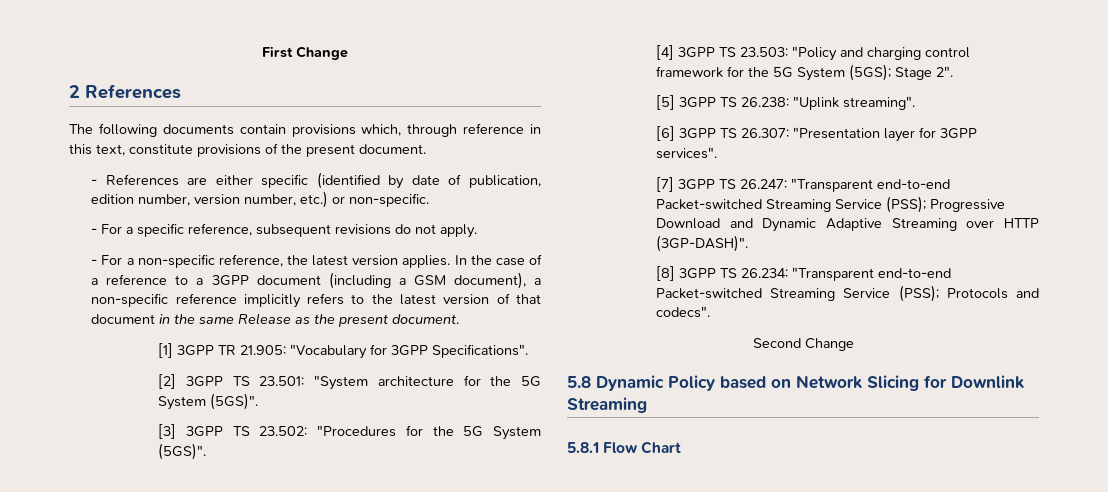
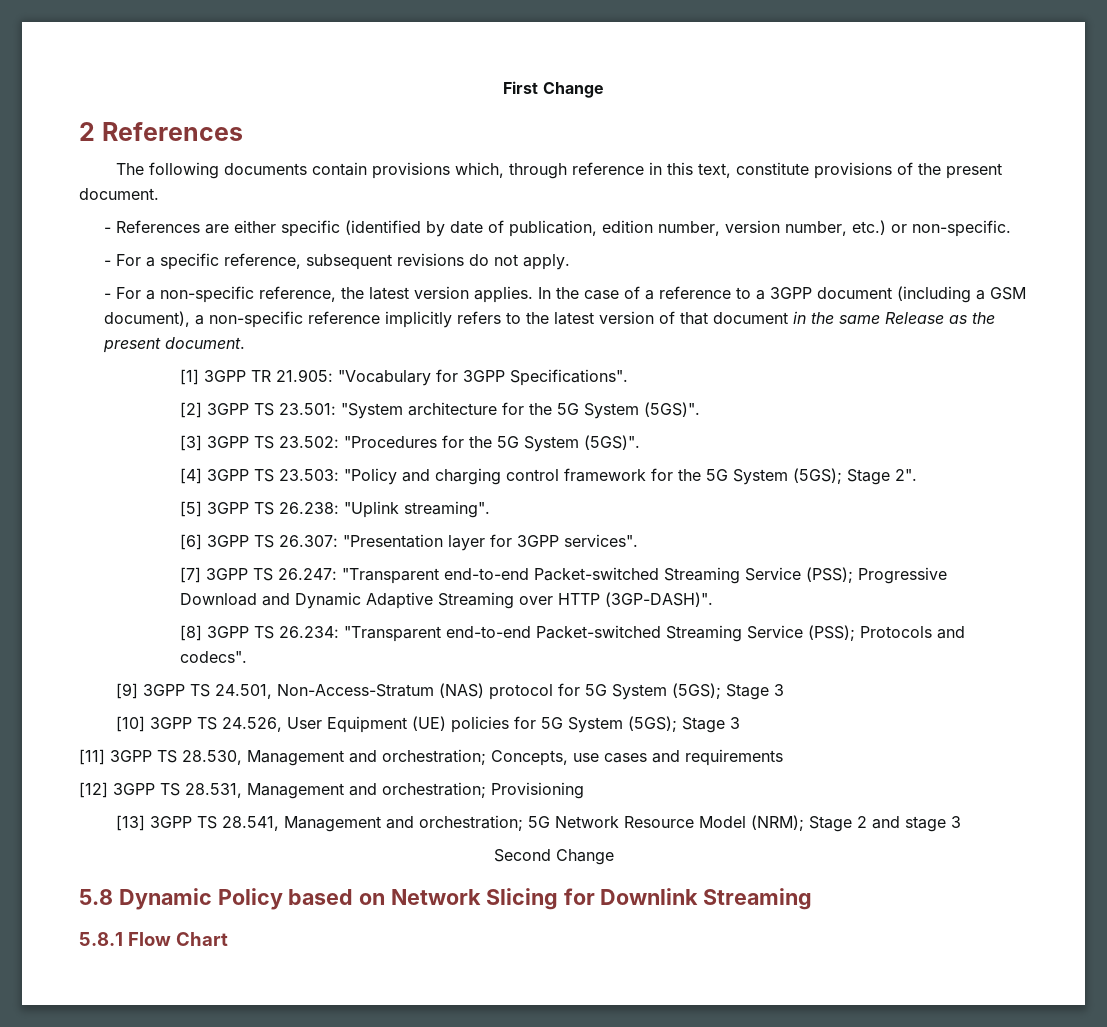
(711, 312) none -> [115,683,784,700] [115,716,740,733] [79,749,783,766] [79,782,584,799] [115,815,961,832] // [9] 3GPP TS 24.501, Non-Access-Stratum (NAS) protocol for 5G System (5GS); Stage 3 // [10] 3GPP TS 24.526, User Equipment (UE) policies for 5G System (5GS); Stage 3 // [11] 3GPP TS 28.530, Management and orchestration; Concepts, use cases and requirements // [12] 3GPP TS 28.531, Management and orchestration; Provisioning // [13] 3GPP TS 28.541, Management and orchestration; 5G Network Resource Model (NRM); Stage 2 and stage 3

